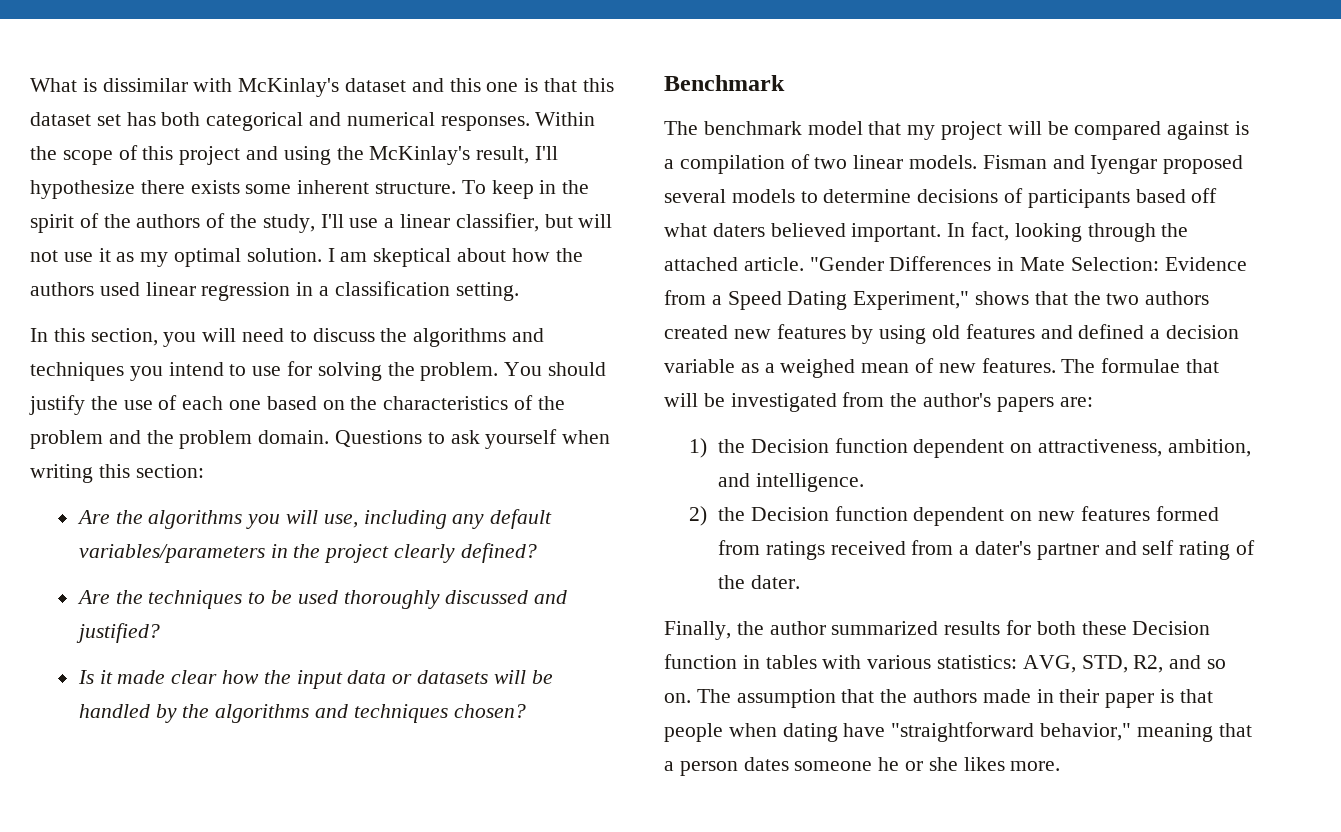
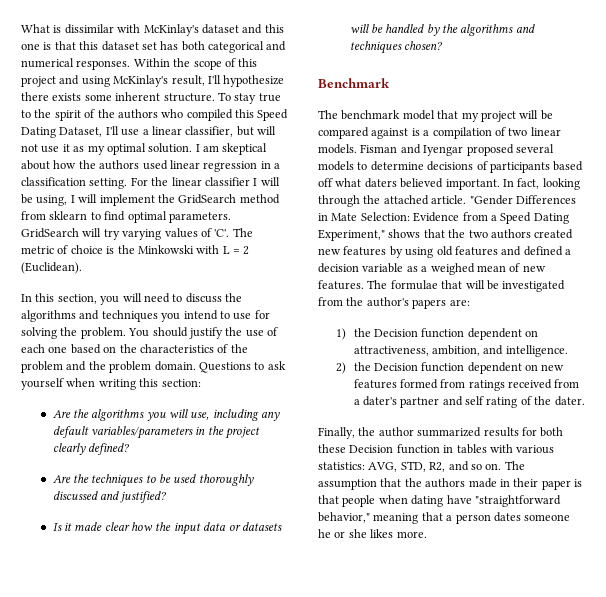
[336,146,364,160] the -> (110, 81) none
[491,180,557,199] keep in -> [234,93,281,104] [21,110,31,118] stay true to
[206,213,315,233] of the study, -> [161,109,289,121] [21,127,103,138] who compiled this Speed Dating Dataset,
(519, 291) none -> [130,177,280,186] [21,194,280,206] [21,211,231,223] [21,228,253,240] [21,245,250,255] [21,262,82,274] For the linear classifier I will be using, I will implement the GridSearch method from sklearn to find optimal parameters. GridSearch will try varying values of 'C'. The metric of choice is the Minkowski with L = 2 (Euclidean).

